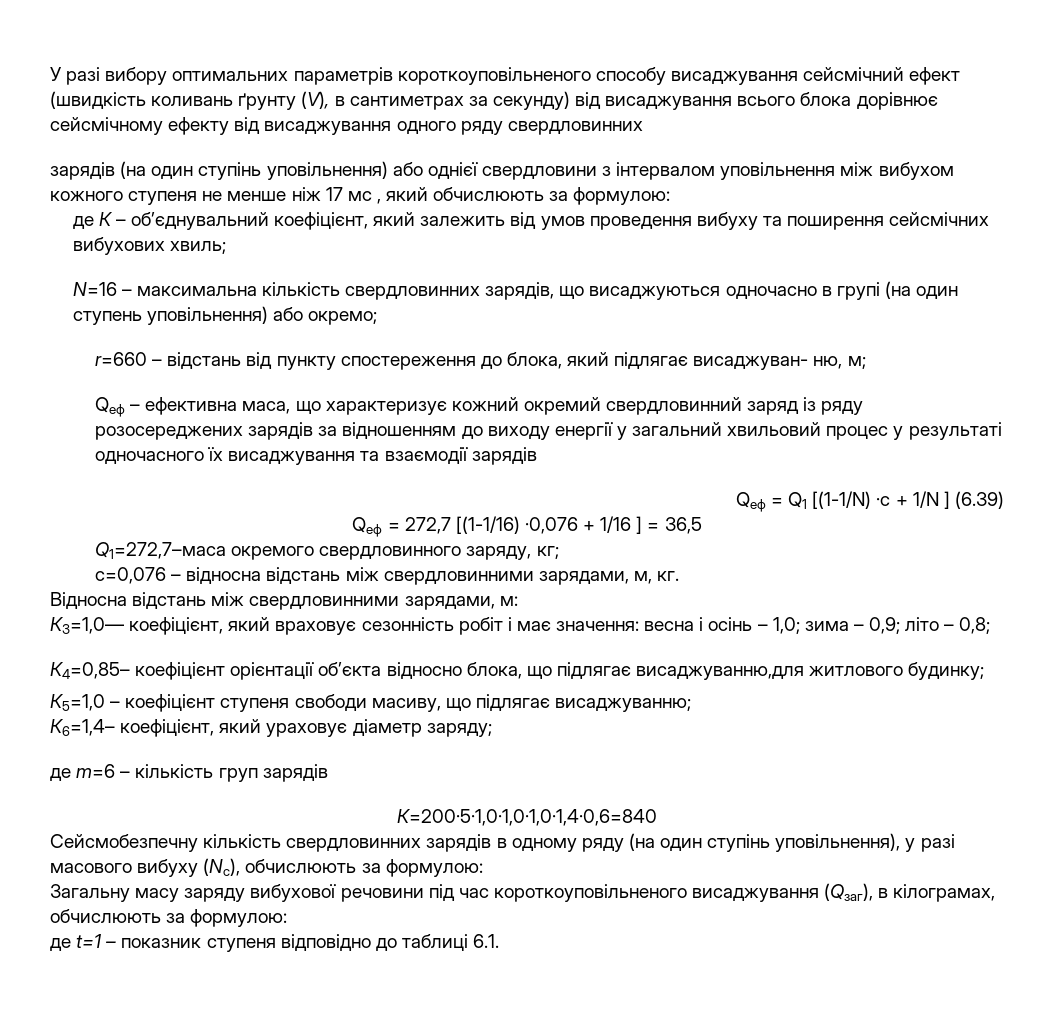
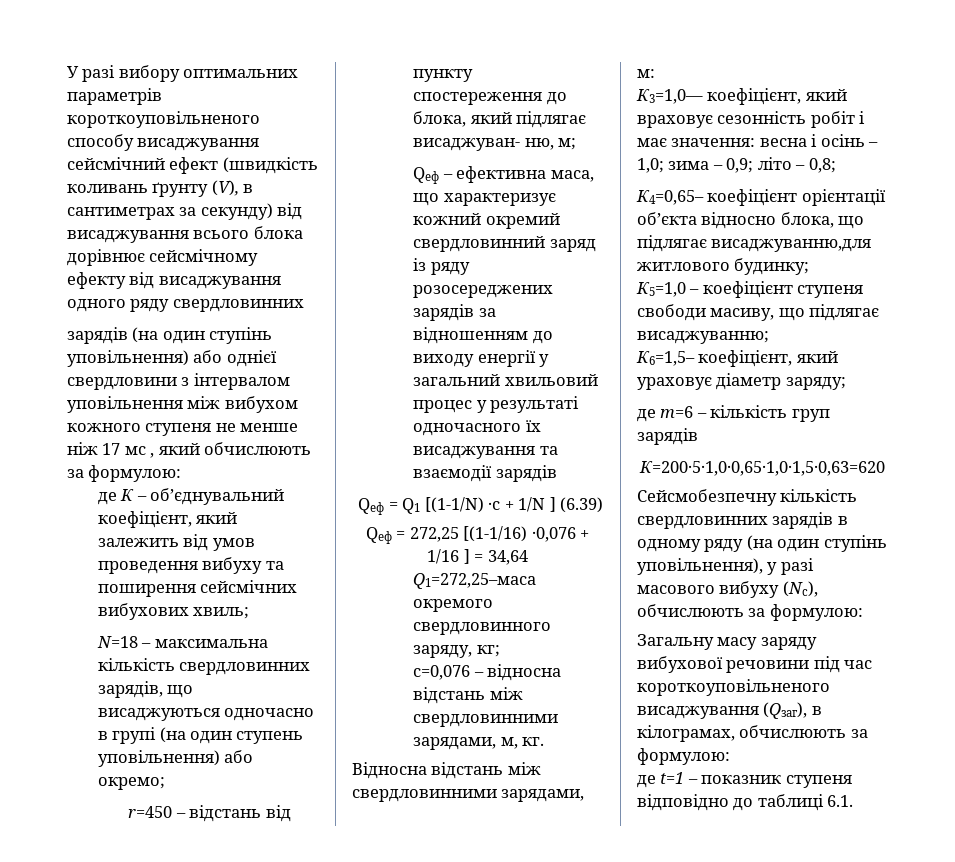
[72,282,117,296] N=16 -> [96,636,138,648] N=18
[94,352,147,366] r=660 -> [128,806,173,818] r=450
[404,517,451,534] 272,7 -> [409,527,459,542] 272,25
[664,517,702,534] [94,542,226,559] 36,5 // Q1=272,7–маса -> [487,550,528,565] [413,573,537,589] 34,64 // Q1=272,25–маса
[50,662,130,679] К4=0,85– -> [636,190,704,205] К4=0,65–
[50,719,115,736] К6=1,4– -> [636,351,695,366] К6=1,5–
[397,809,657,826] К=200·5·1,0·1,0·1,0·1,4·0,6=840 -> [639,461,885,476] К=200·5·1,0·0,65·1,0·1,5·0,63=620

